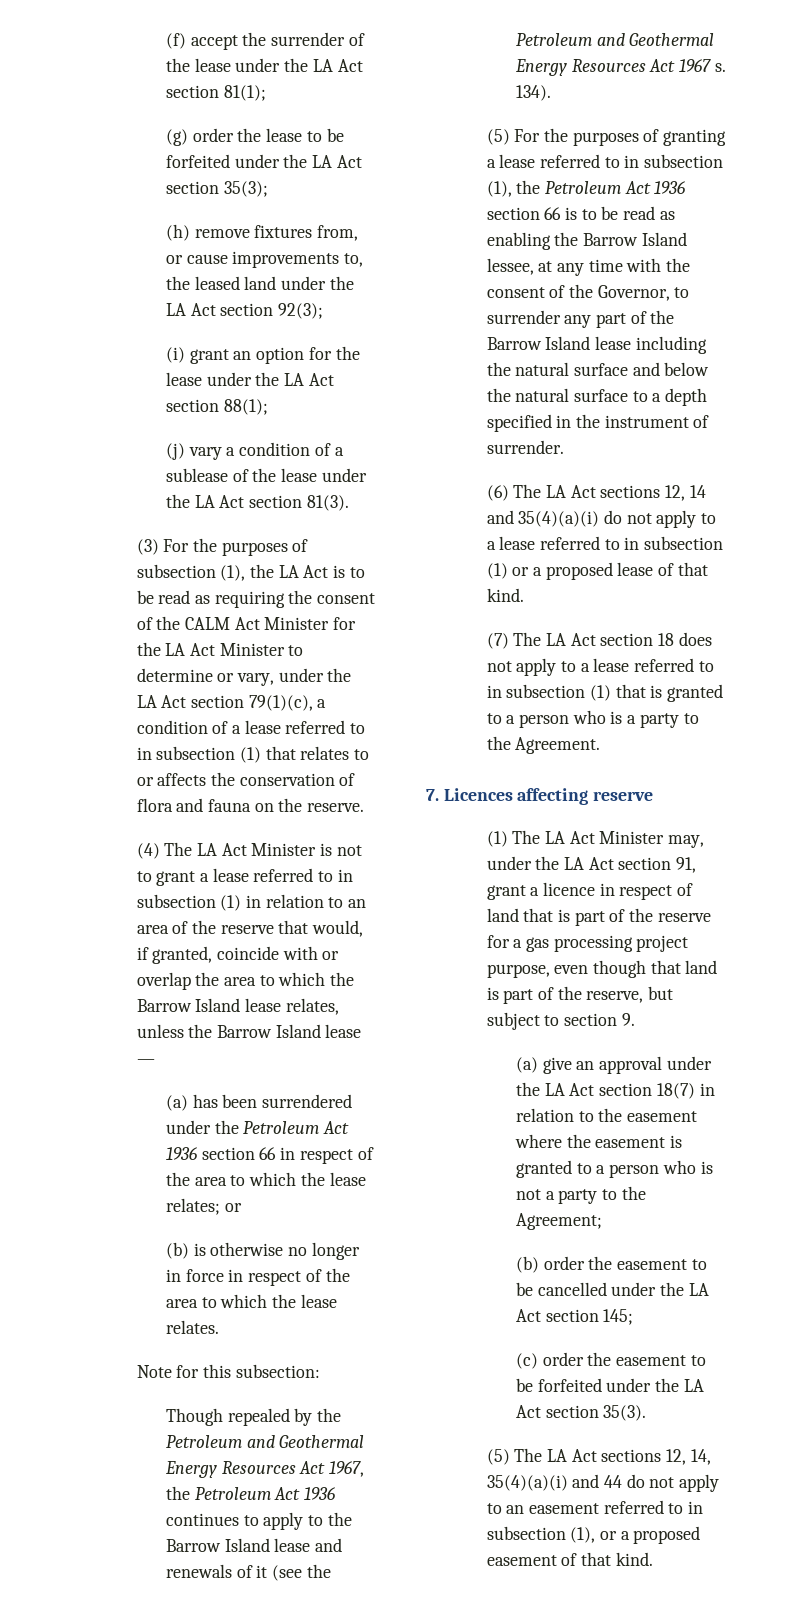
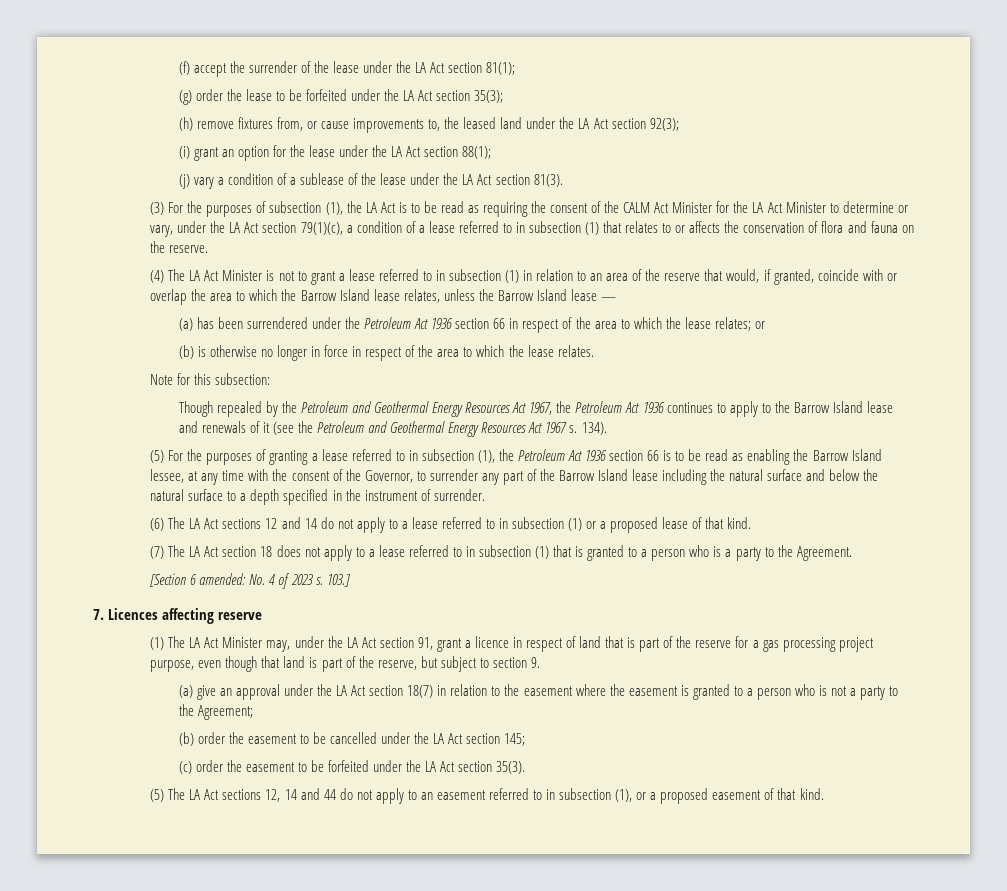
[665,485,706,501] [486,510,600,527] 12, 14 and 35(4)(a)(i) -> [265,517,317,529] 12 and 14
(601, 745) none -> [150,573,350,589] // [Section 6 amended: No. 4 of 2023 s. 103.]
[690,1449,711,1465] [486,1475,568,1491] 14, 35(4)(a)(i) -> [284,789,297,800] 14

